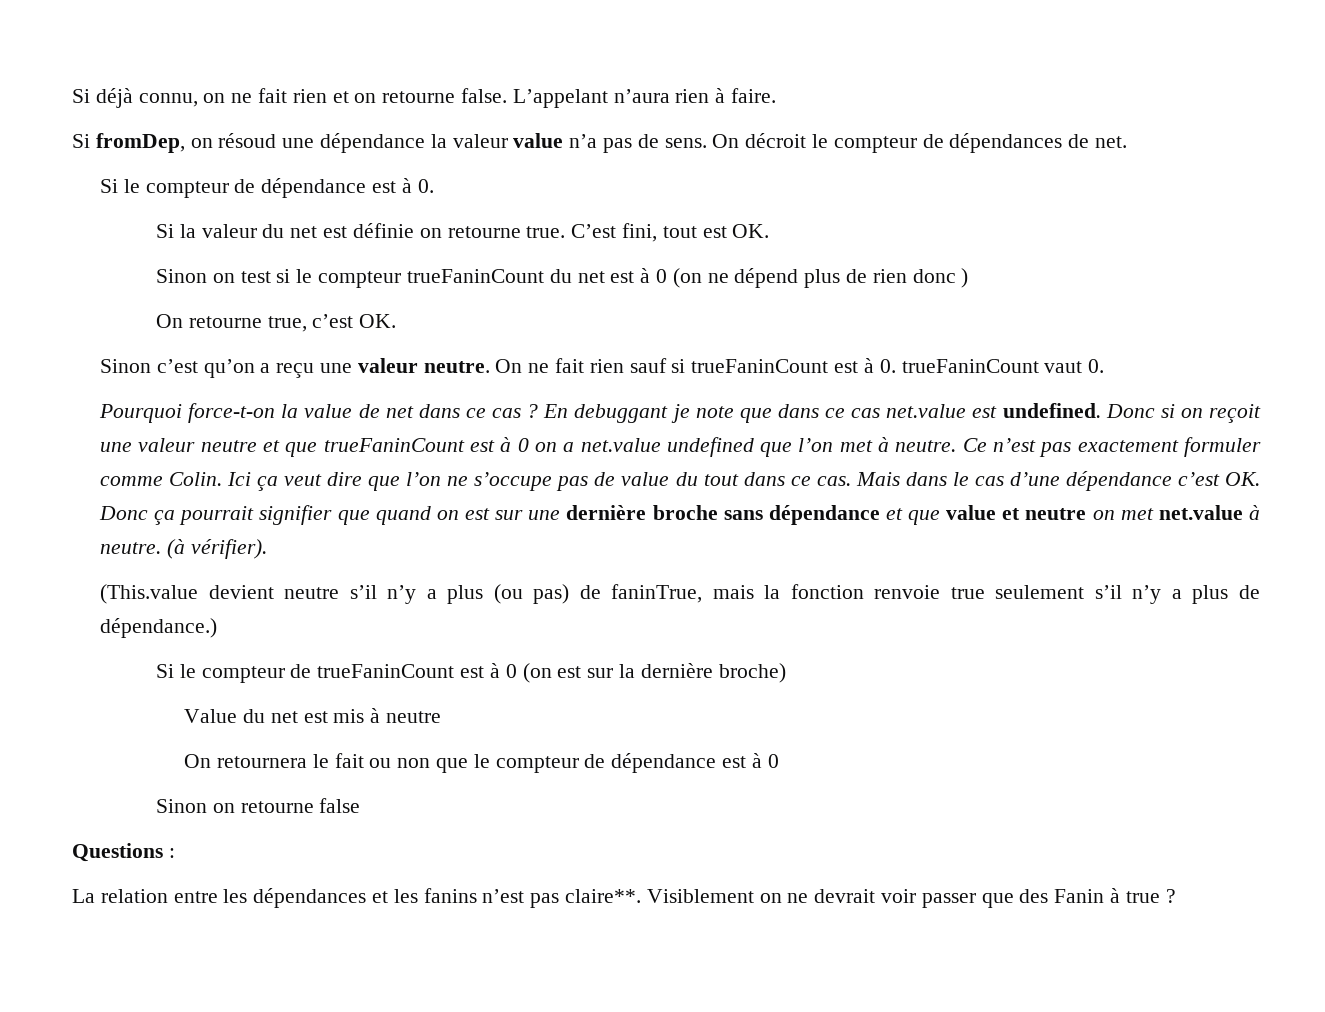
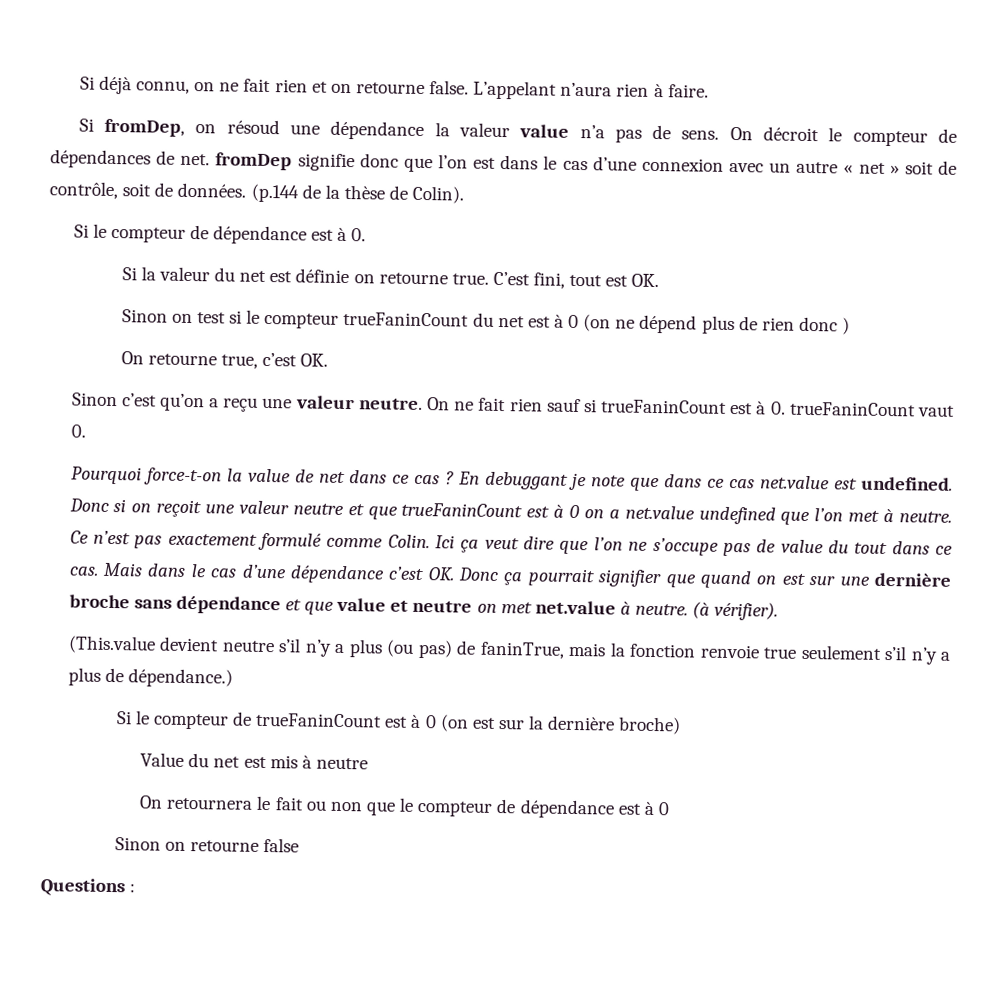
(1128, 142) none -> [215,152,957,175] [49,181,465,204] fromDep signifie donc que l’on est dans le cas d’une connexion avec un autre « net » soit de contrôle, soit de données. (p.144 de la thèse de Colin).
[1183,437,1261,457] formuler -> [257,532,322,551] formulé
[72,888,1176,908] // La relation entre les dépendances et les fanins n’est pas claire**. Visiblement on ne devrait voir passer que des Fanin à true ? -> (136, 888) none

